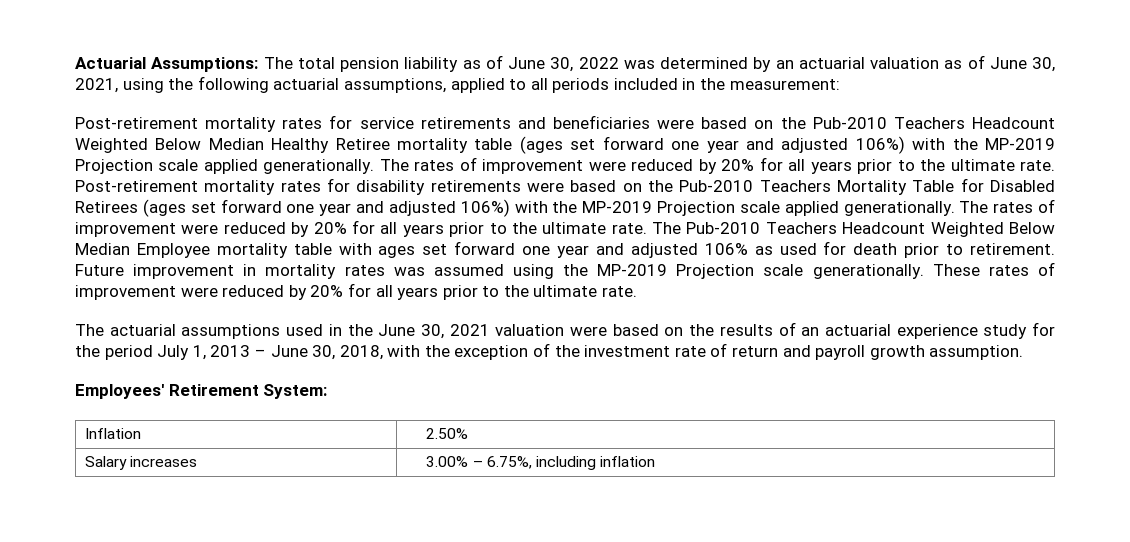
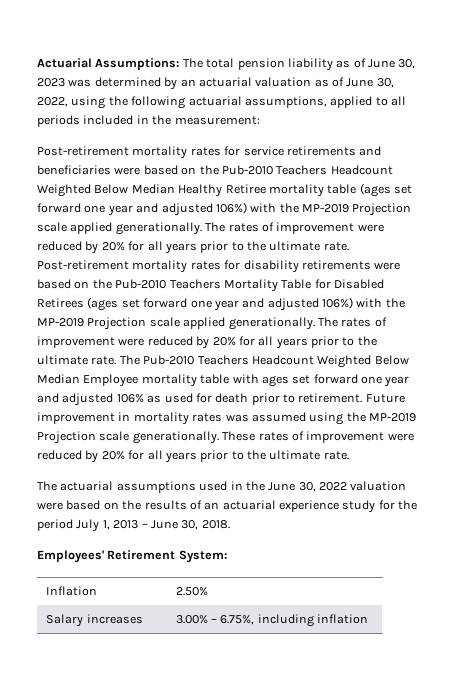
[578,57,619,69] 2022 -> [37,78,65,87] 2023
[75,78,118,93] 2021, -> [37,97,68,107] 2022,
[449,324,490,336] 2021 -> [319,482,347,491] 2022
[339,343,1024,360] 2018, with the exception of the investment rate of return and payroll growth assumption. -> [201,520,230,529] 2018.

